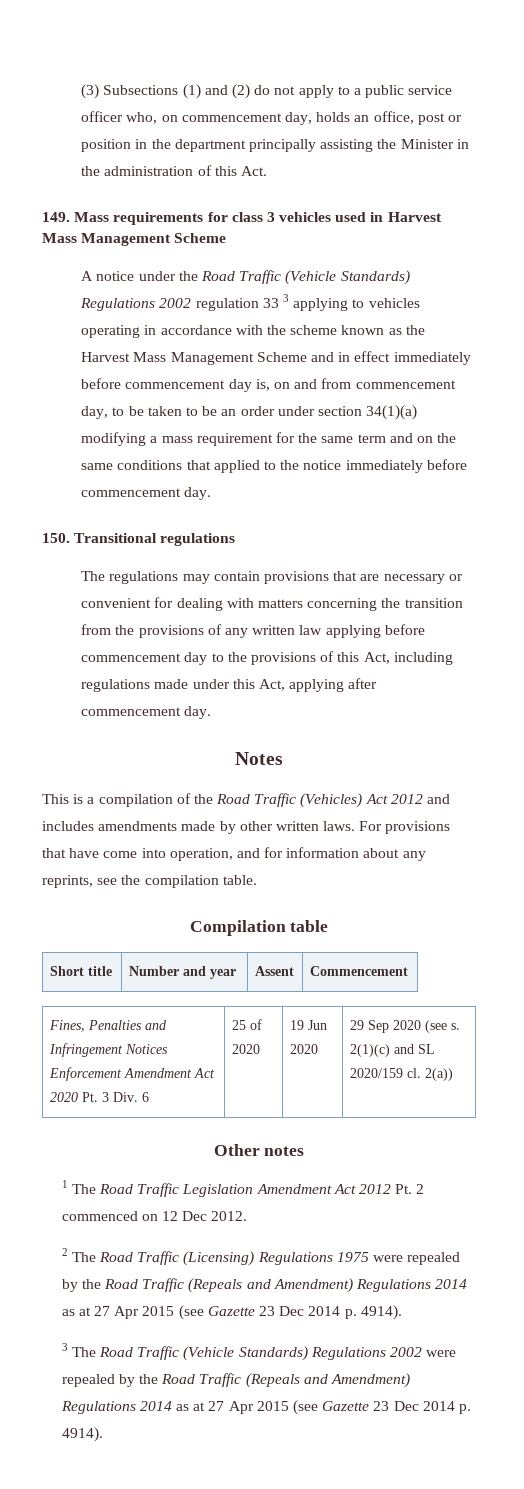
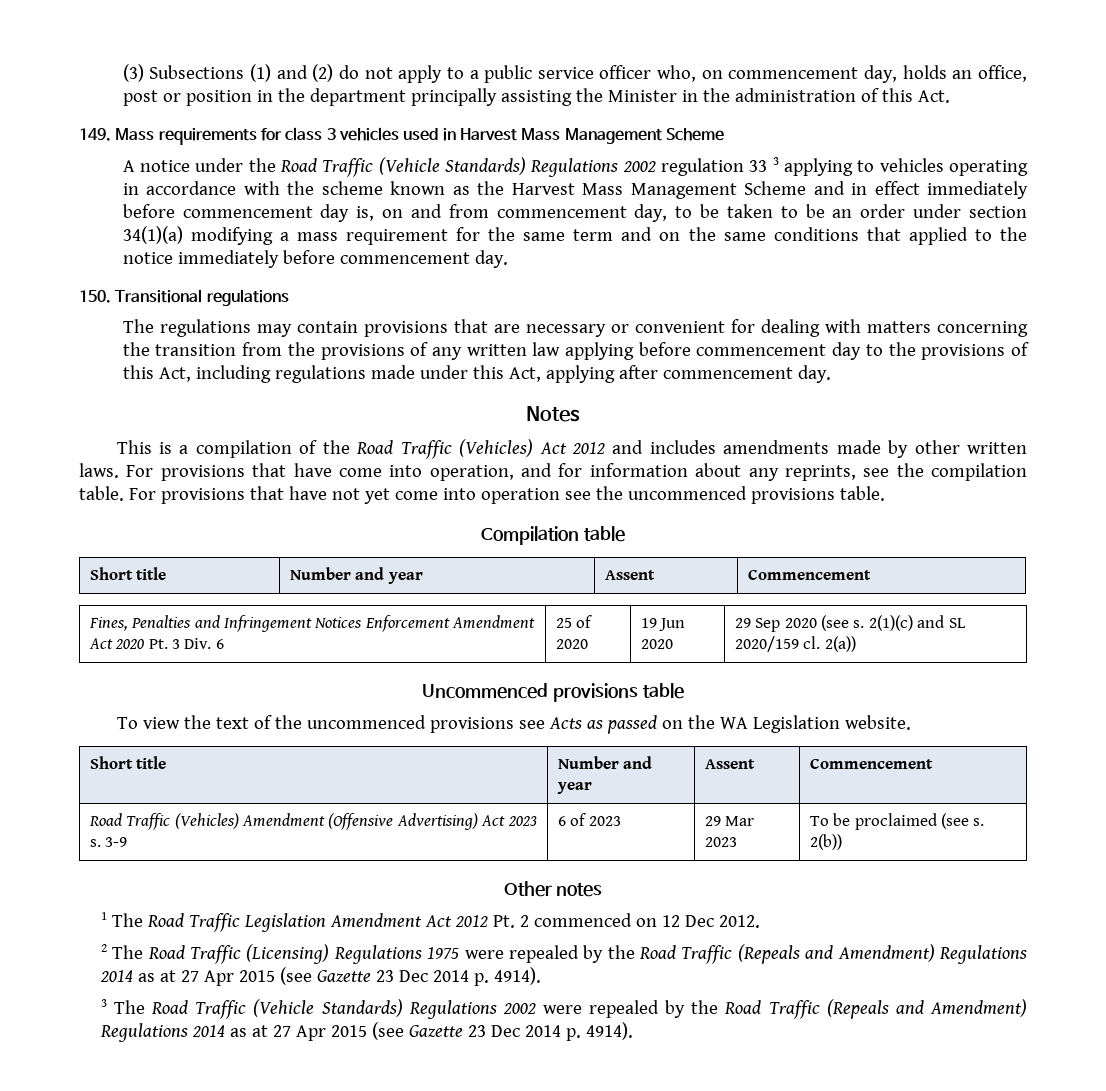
(257, 880) none -> [128,486,885,504] For provisions that have not yet come into operation see the uncommenced provisions table.
(453, 1074) none -> [422,683,684,702] [116,715,911,734] [89,756,167,769] [557,756,653,769] [556,782,592,794] [704,759,755,769] [809,758,933,769] [88,813,537,830] [89,837,128,847] [557,813,621,826] [704,816,755,826] [704,837,737,847] [809,813,985,830] [809,834,842,850] // Uncommenced provisions table // To view the text of the uncommenced provisions see Acts as passed on the WA Legislation website. // Short title | Number and year | Assent | Commencement // Road Traffic (Vehicles) Amendment (Offensive Advertising) Act 2023 s. 3-9 | 6 of 2023 | 29 Mar 2023 | To be proclaimed (see s. 2(b))

